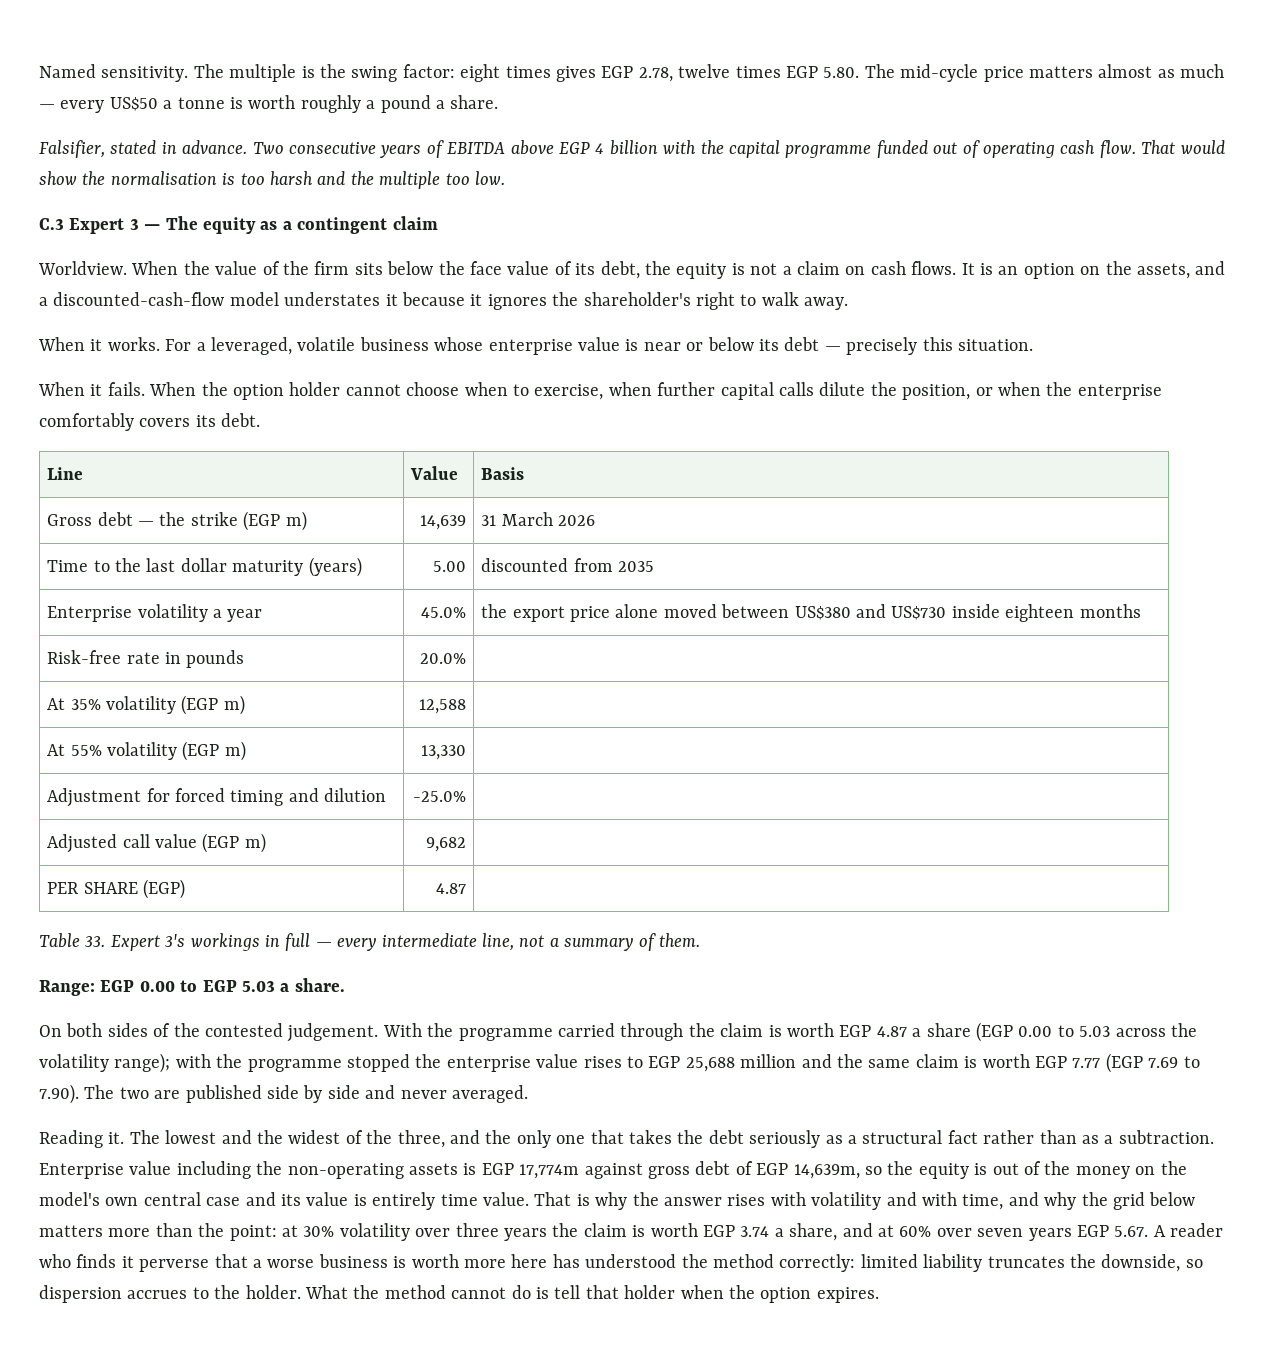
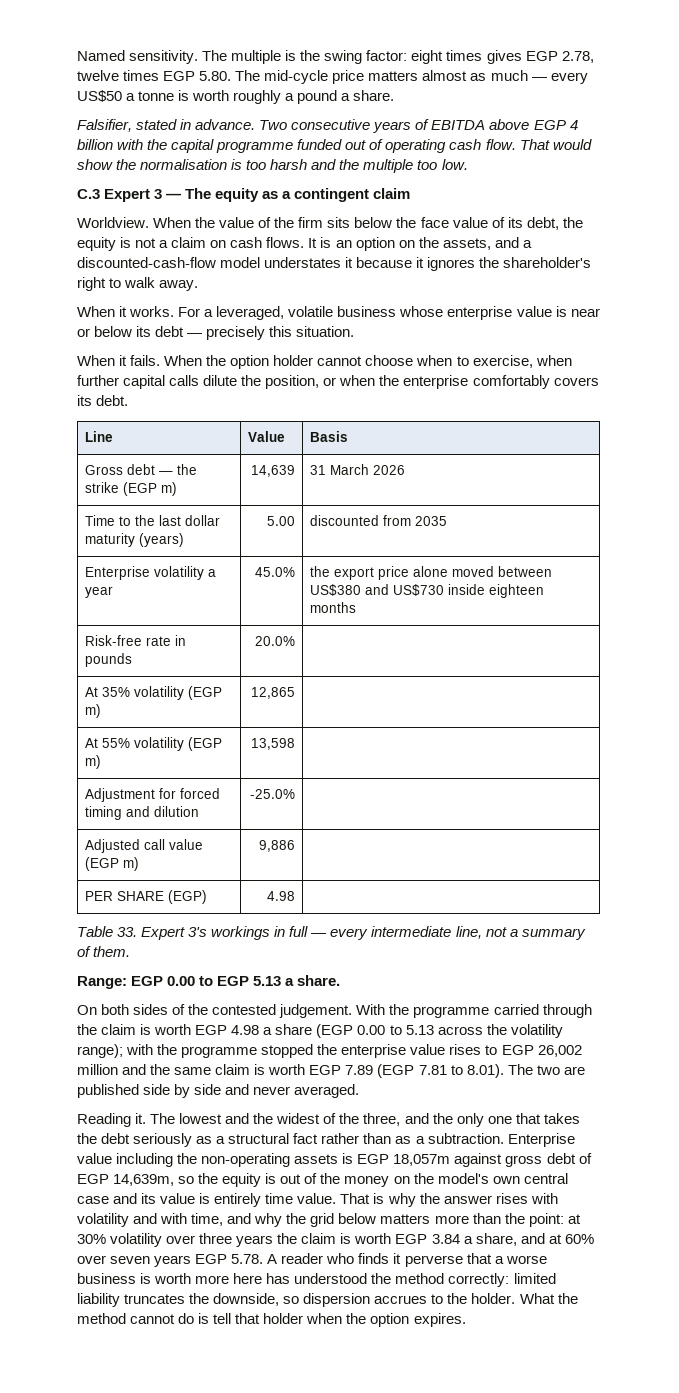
[418,699,466,714] 12,588 -> [250,687,295,699] 12,865
[420,745,466,760] 13,330 -> [250,738,295,750] 13,598
[425,837,466,852] 9,682 -> [258,840,295,852] 9,886
[435,883,466,894] 4.87 -> [266,891,295,901] 4.98
[242,981,275,992] 5.03 -> [253,976,282,986] 5.13
[876,1026,907,1037] 4.87 -> [231,1025,260,1035] 4.98
[1079,1026,1111,1037] 5.03 -> [405,1025,434,1035] 5.13
[685,1057,735,1072] 25,688 -> [537,1045,582,1057] 26,002
[1072,1053,1200,1073] [39,1084,79,1104] 7.77 (EGP 7.69 to 7.90). -> [345,1064,504,1078] 7.89 (EGP 7.81 to 8.01).
[519,1164,580,1179] 17,774m -> [393,1154,451,1166] 18,057m
[740,1226,770,1237] 3.74 -> [431,1234,460,1244] 3.84
[1114,1226,1149,1237] 5.67. -> [231,1254,264,1264] 5.78.

